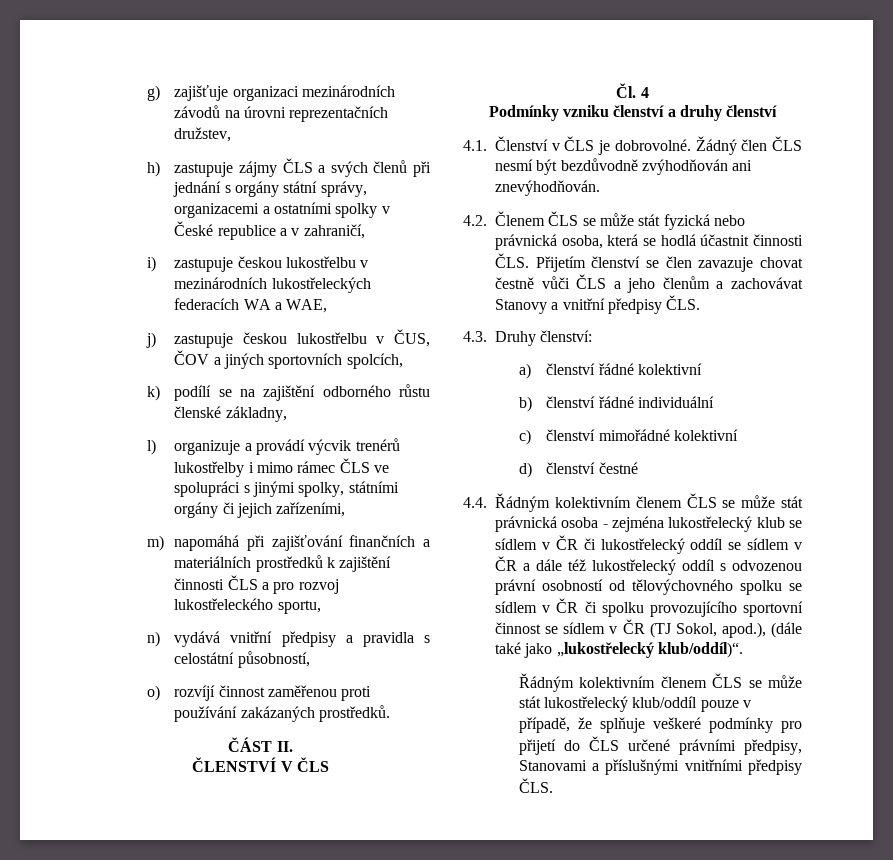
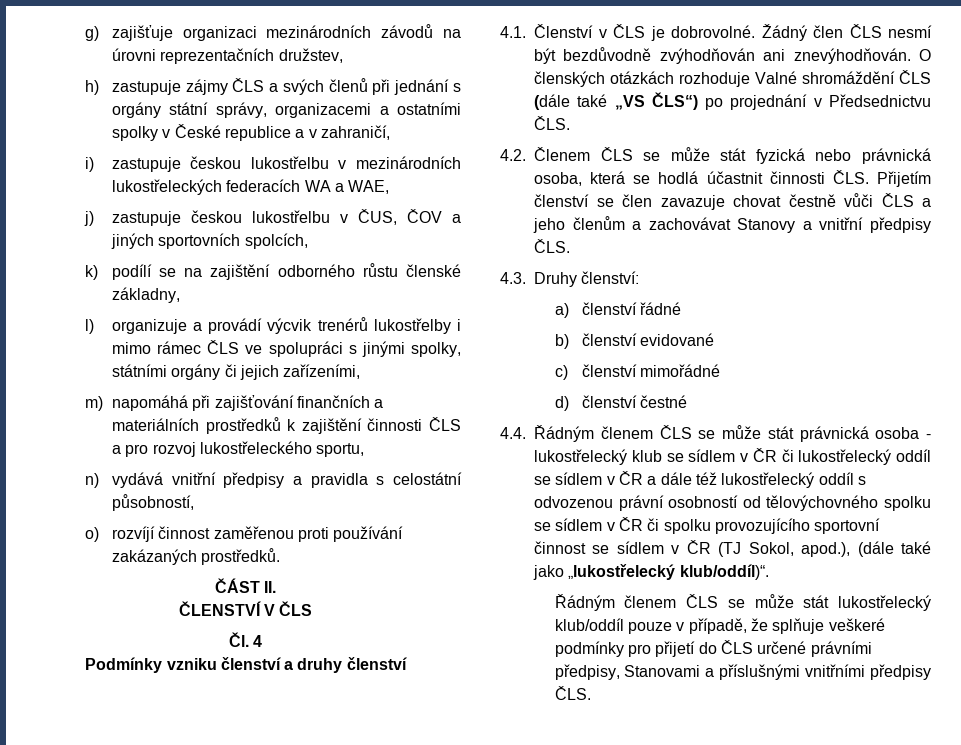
(600, 188) none -> [919,49,932,61] [534,70,931,87] [534,92,931,110] [534,116,570,130] O členských otázkách rozhoduje Valné shromáždění ČLS (dále také „VS ČLS“) po projednání v Předsednictvu ČLS.
[637,363,702,375] kolektivní -> (682, 308) none
[598,396,714,408] řádné individuální -> [640,333,715,346] evidované
[673,429,738,441] kolektivní -> (721, 370) none
[554,496,631,508] kolektivním -> (594, 433) none
[612,516,664,532] zejména -> (931, 436) none
[579,676,656,688] kolektivním -> (615, 602) none

